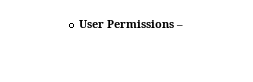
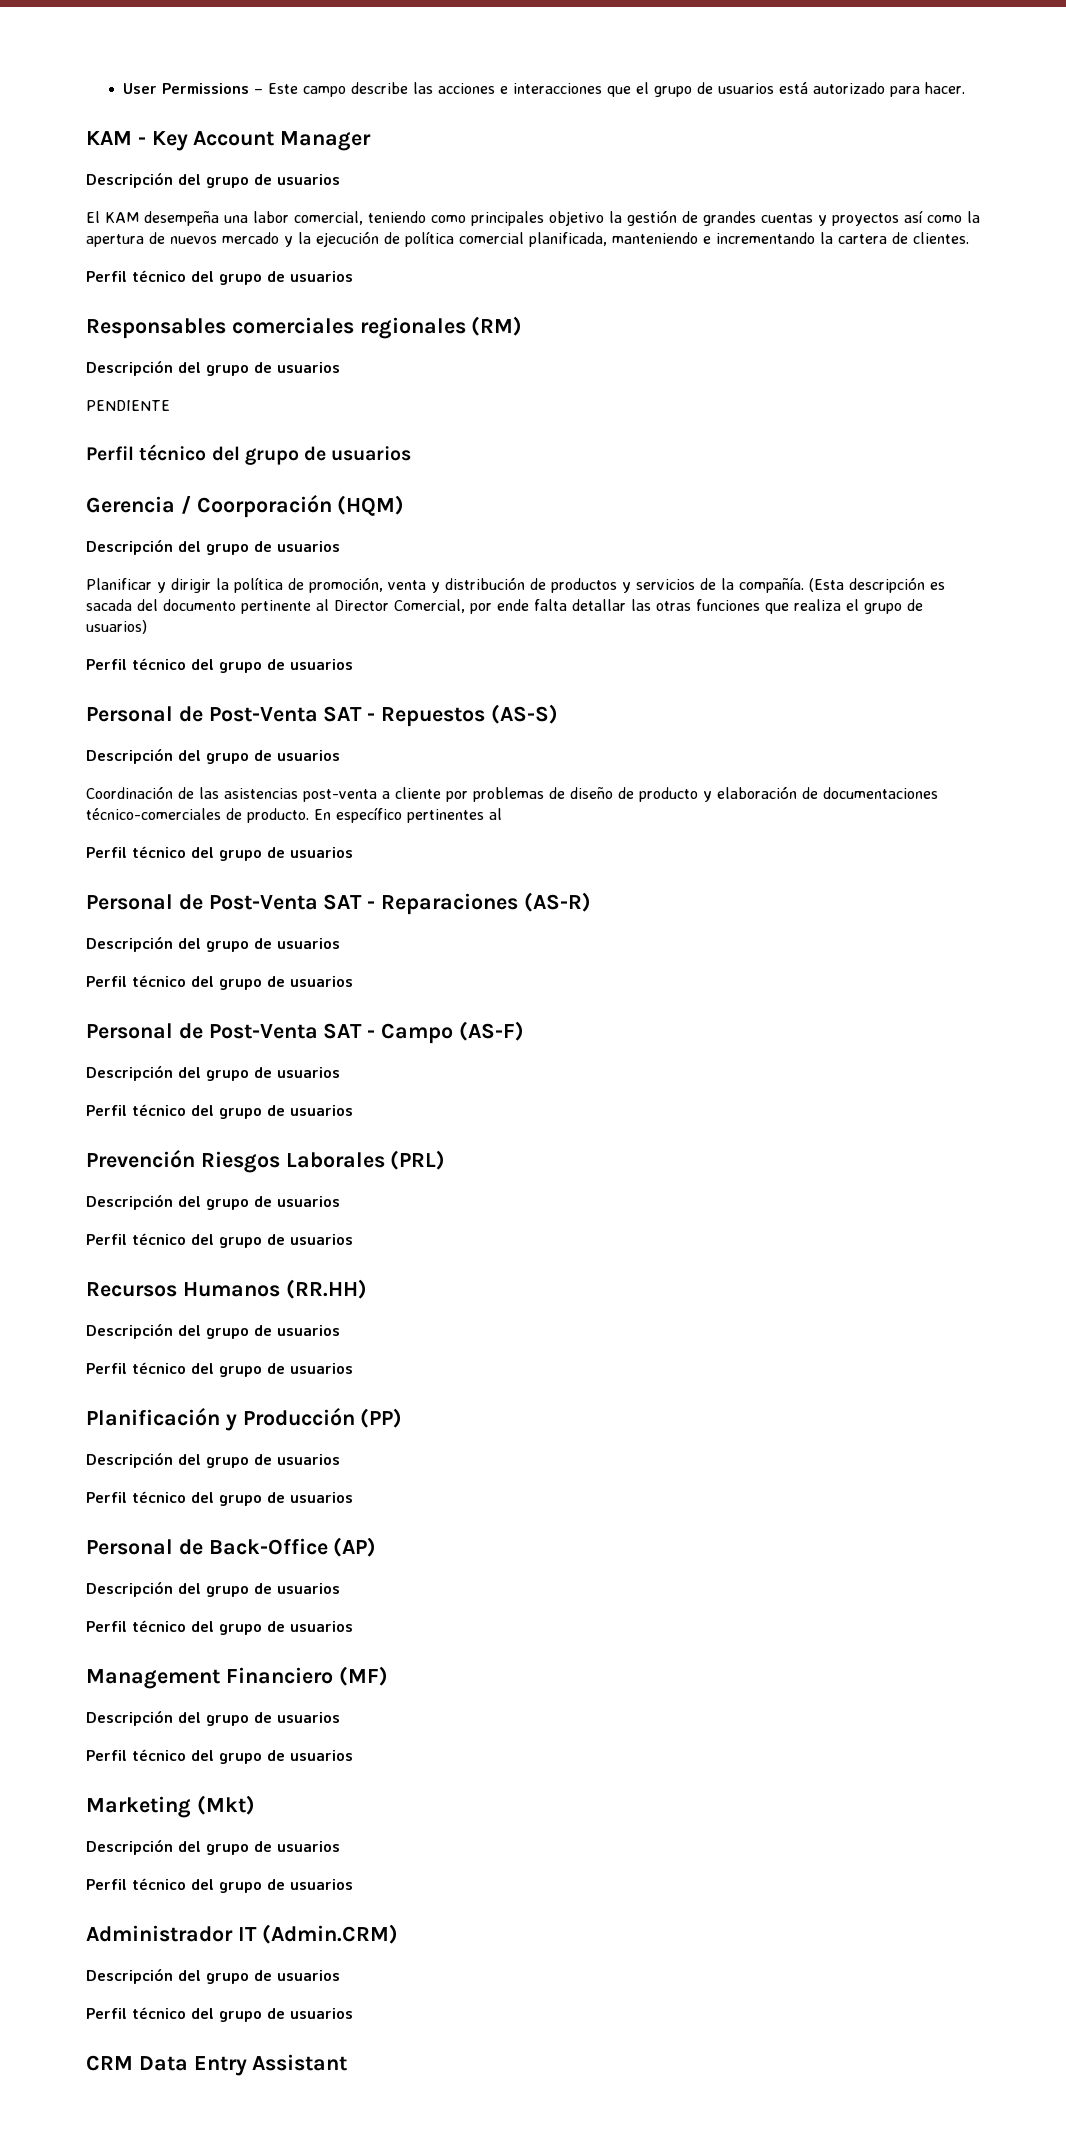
(183, 26) none -> [267,82,965,97] [86,131,372,151] [86,173,340,188] [86,210,980,226] [86,231,969,247] [86,270,353,285] [86,316,523,339] [86,361,340,376] [86,400,170,411] [86,444,412,465] [86,495,405,518] [86,540,340,555] [86,577,945,593] [86,599,923,614] [86,620,147,634] [86,658,353,673] [86,704,558,727] [86,749,340,764] [86,786,938,802] [86,807,502,823] [86,846,353,861] [86,892,591,915] [86,937,340,952] [86,975,353,990] [86,1021,524,1044] [86,1066,340,1081] [86,1104,353,1119] [86,1150,446,1173] [86,1195,340,1210] [86,1233,353,1248] [86,1279,367,1299] [86,1324,340,1339] [86,1362,353,1377] [86,1408,403,1431] [86,1453,340,1468] [86,1491,353,1506] [86,1537,377,1557] [86,1582,340,1597] [86,1620,353,1635] [86,1666,388,1689] [86,1711,340,1726] [86,1749,353,1764] [86,1795,255,1818] [86,1840,340,1855] [86,1878,353,1893] [86,1924,398,1944] [86,1969,340,1984] [86,2007,353,2022] [86,2054,348,2076] Este campo describe las acciones e interacciones que el grupo de usuarios está autorizado para hacer. // KAM - Key Account Manager // Descripción del grupo de usuarios // El KAM desempeña una labor comercial, teniendo como principales objetivo la gestión de grandes cuentas y proyectos así como la apertura de nuevos mercado y la ejecución de política comercial planificada, manteniendo e incrementando la cartera de clientes. // Perfil técnico del grupo de usuarios // Responsables comerciales regionales (RM) // Descripción del grupo de usuarios // PENDIENTE // Perfil técnico del grupo de usuarios // Gerencia / Coorporación (HQM) // Descripción del grupo de usuarios // Planificar y dirigir la política de promoción, venta y distribución de productos y servicios de la compañía. (Esta descripción es sacada del documento pertinente al Director Comercial, por ende falta detallar las otras funciones que realiza el grupo de usuarios) // Perfil técnico del grupo de usuarios // Personal de Post-Venta SAT - Repuestos (AS-S) // Descripción del grupo de usuarios // Coordinación de las asistencias post-venta a cliente por problemas de diseño de producto y elaboración de documentaciones técnico-comerciales de producto. En específico pertinentes al // Perfil técnico del grupo de usuarios // Personal de Post-Venta SAT - Reparaciones (AS-R) // Descripción del grupo de usuarios // Perfil técnico del grupo de usuarios // Personal de Post-Venta SAT - Campo (AS-F) // Descripción del grupo de usuarios // Perfil técnico del grupo de usuarios // Prevención Riesgos Laborales (PRL) // Descripción del grupo de usuarios // Perfil técnico del grupo de usuarios // Recursos Humanos (RR.HH) // Descripción del grupo de usuarios // Perfil técnico del grupo de usuarios // Planificación y Producción (PP) // Descripción del grupo de usuarios // Perfil técnico del grupo de usuarios // Personal de Back-Office (AP) // Descripción del grupo de usuarios // Perfil técnico del grupo de usuarios // Management Financiero (MF) // Descripción del grupo de usuarios // Perfil técnico del grupo de usuarios // Marketing (Mkt) // Descripción del grupo de usuarios // Perfil técnico del grupo de usuarios // Administrador IT (Admin.CRM) // Descripción del grupo de usuarios // Perfil técnico del grupo de usuarios // CRM Data Entry Assistant

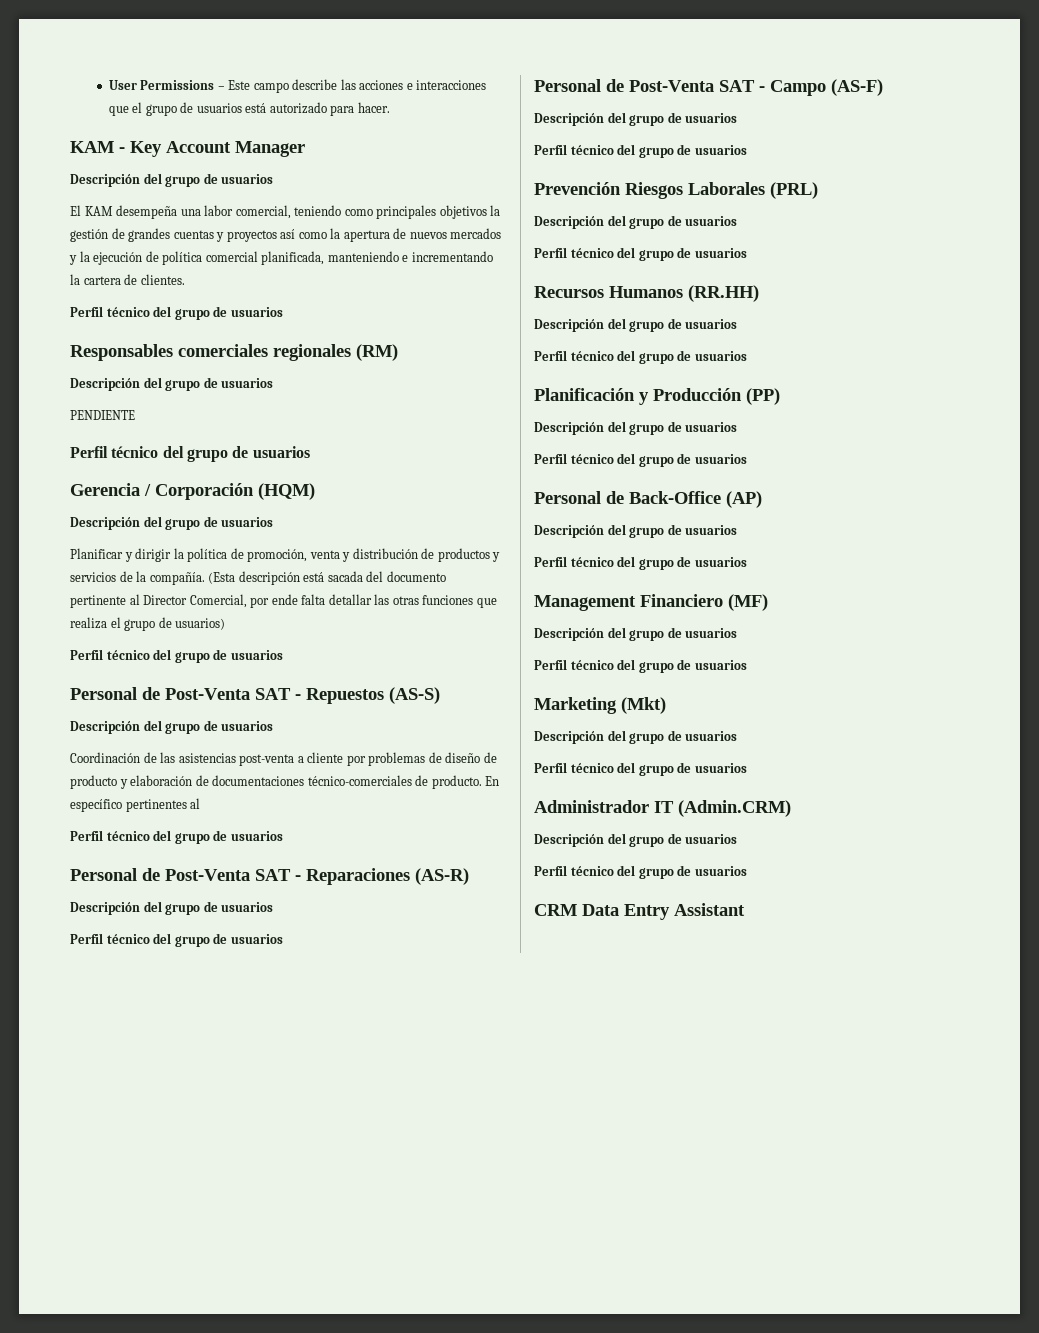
[549,211,604,226] objetivo -> [439,205,487,219] objetivos
[222,232,279,244] mercado -> [450,228,502,239] mercados
[196,495,332,518] Coorporación -> [155,483,254,500] Corporación
[930,582,945,590] es -> [303,572,325,582] está

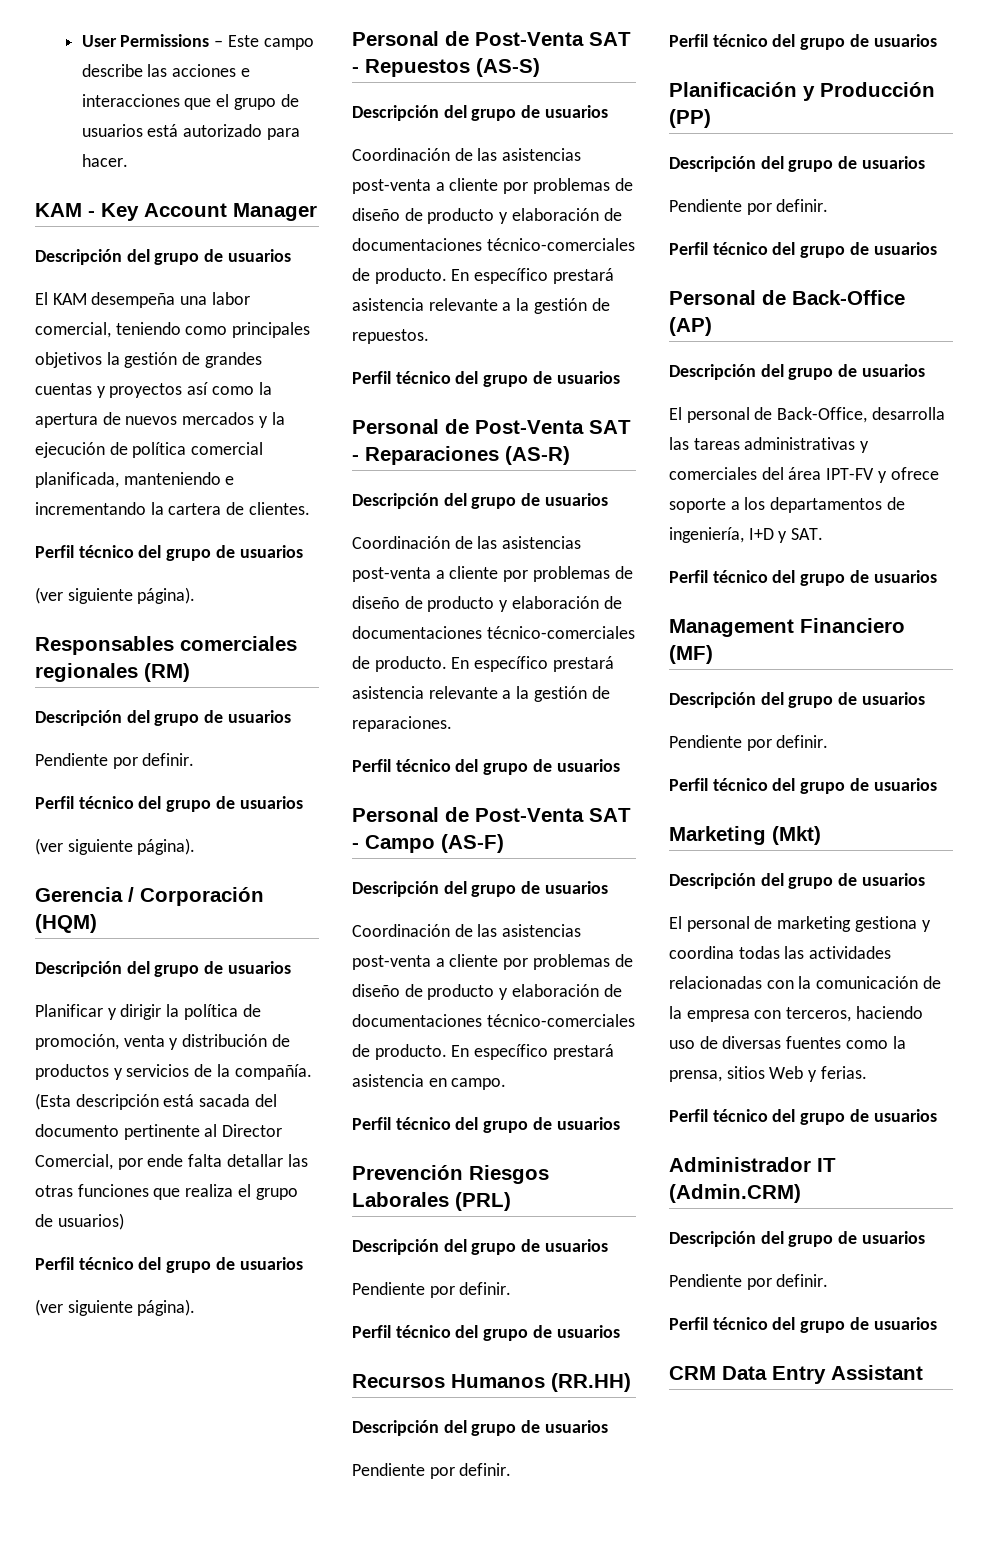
(283, 312) none -> [35,587,196,604] // (ver siguiente página).
[70,410,135,420] [70,446,310,462] PENDIENTE // Perfil técnico del grupo de usuarios -> [35,753,195,769] [35,796,303,812] [35,838,196,855] Pendiente por definir. // Perfil técnico del grupo de usuarios // (ver siguiente página).
(283, 655) none -> [35,1299,196,1316] // (ver siguiente página).
[125,798,201,812] pertinentes al -> [552,268,614,284] [352,298,610,314] [352,329,429,344] prestará asistencia relevante a la gestión de repuestos.
(274, 907) none -> [352,536,582,549] [352,566,633,582] [352,596,622,612] [352,626,635,639] [352,656,614,672] [352,686,610,702] [352,716,452,732] // Coordinación de las asistencias post-venta a cliente por problemas de diseño de producto y elaboración de documentaciones técnico-comerciales de producto. En específico prestará asistencia relevante a la gestión de reparaciones.
(738, 118) none -> [352,924,582,937] [352,954,633,970] [352,984,622,1000] [352,1014,635,1027] [352,1044,614,1060] [352,1074,507,1090] // Coordinación de las asistencias post-venta a cliente por problemas de diseño de producto y elaboración de documentaciones técnico-comerciales de producto. En específico prestará asistencia en campo.
(738, 221) none -> [352,1282,512,1298] // Pendiente por definir.
(738, 324) none -> [352,1463,512,1479] // Pendiente por definir.
(738, 427) none -> [669,199,829,215] // Pendiente por definir.
(738, 530) none -> [669,407,945,423] [669,437,870,453] [669,467,939,483] [669,497,905,513] [669,527,824,543] // El personal de Back-Office, desarrolla las tareas administrativas y comerciales del área IPT-FV y ofrece soporte a los departamentos de ingeniería, I+D y SAT.
(738, 633) none -> [669,735,829,751] // Pendiente por definir.
(738, 736) none -> [669,916,931,932] [669,946,892,959] [669,976,941,989] [669,1006,923,1022] [669,1036,906,1049] [669,1066,867,1082] // El personal de marketing gestiona y coordina todas las actividades relacionadas con la comunicación de la empresa con terceros, haciendo uso de diversas fuentes como la prensa, sitios Web y ferias.
(738, 839) none -> [669,1274,829,1290] // Pendiente por definir.

